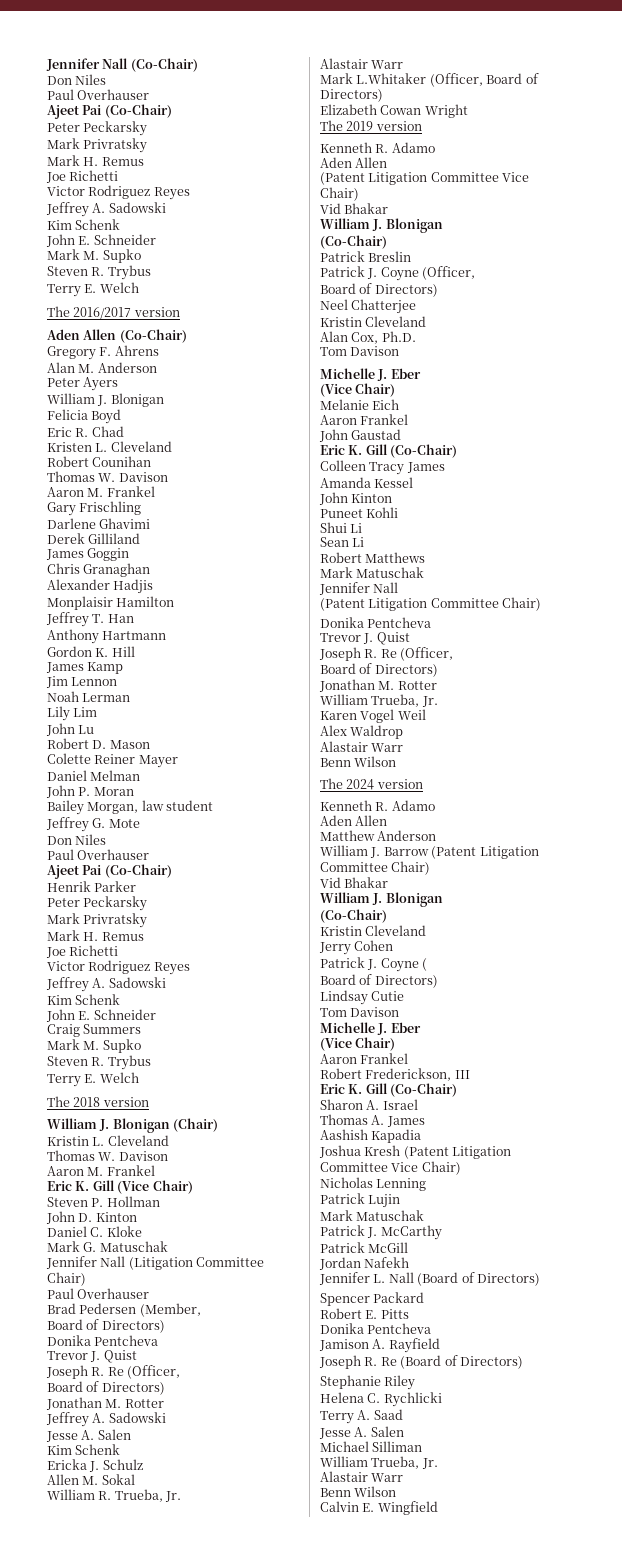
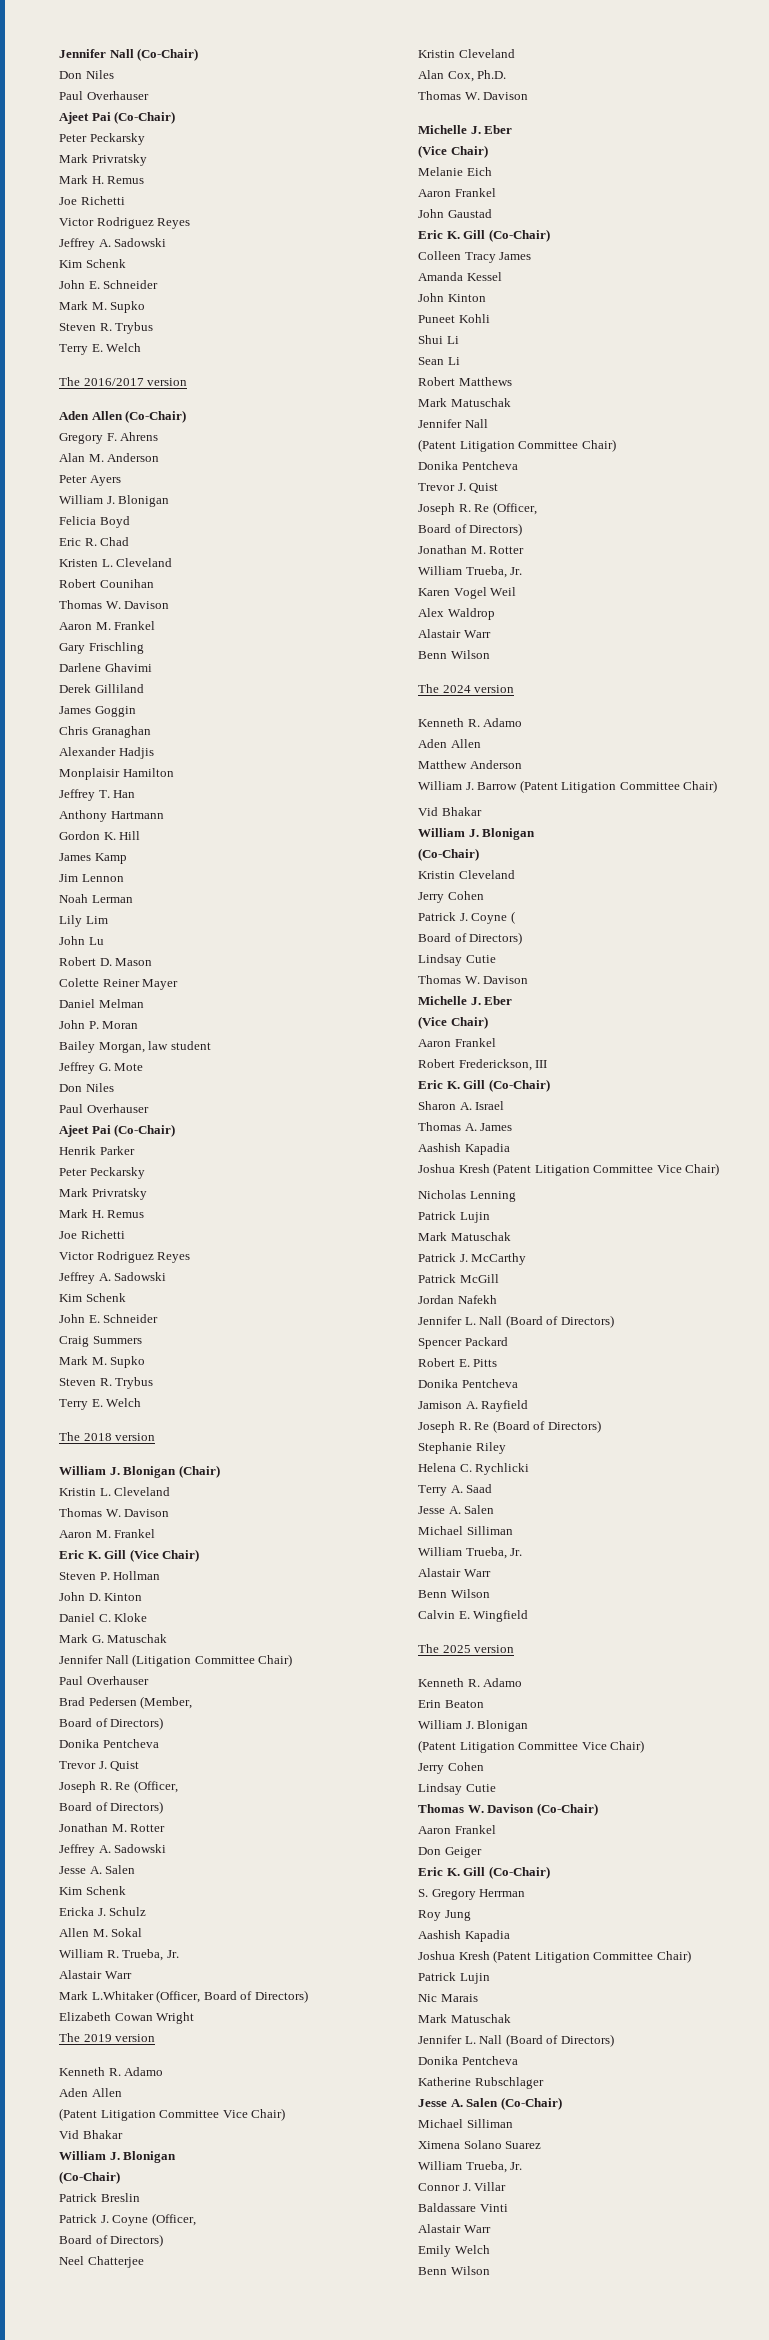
[320,347,347,356] Tom -> [418,91,480,100] Thomas W.
[320,1008,347,1017] Tom -> [418,975,480,984] Thomas W.
(438, 1508) none -> [418,1644,515,1653] [418,1678,523,1687] [418,1700,484,1708] [418,1720,529,1732] [418,1740,645,1753] [418,1762,484,1774] [418,1783,496,1795] [418,1803,598,1816] [418,1825,496,1834] [418,1847,482,1858] [418,1866,550,1879] [418,1889,526,1900] [418,1910,471,1921] [418,1930,510,1942] [418,1950,691,1963] [418,1972,490,1984] [418,1994,478,2002] [418,2014,511,2023] [418,2034,614,2047] [418,2056,518,2065] [418,2077,544,2089] [418,2097,562,2110] [418,2119,513,2128] [418,2140,542,2149] [418,2161,523,2173] [418,2182,507,2191] [418,2203,508,2212] [418,2224,491,2233] [418,2245,490,2257] [418,2266,490,2275] // The 2025 version // Kenneth R. Adamo // Erin Beaton // William J. Blonigan // (Patent Litigation Committee Vice Chair) // Jerry Cohen // Lindsay Cutie // Thomas W. Davison (Co-Chair) // Aaron Frankel // Don Geiger // Eric K. Gill (Co-Chair) // S. Gregory Herrman // Roy Jung // Aashish Kapadia // Joshua Kresh (Patent Litigation Committee Chair) // Patrick Lujin // Nic Marais // Mark Matuschak // Jennifer L. Nall (Board of Directors) // Donika Pentcheva // Katherine Rubschlager // Jesse A. Salen (Co-Chair) // Michael Silliman // Ximena Solano Suarez // William Trueba, Jr. // Connor J. Villar // Baldassare Vinti // Alastair Warr // Emily Welch // Benn Wilson

